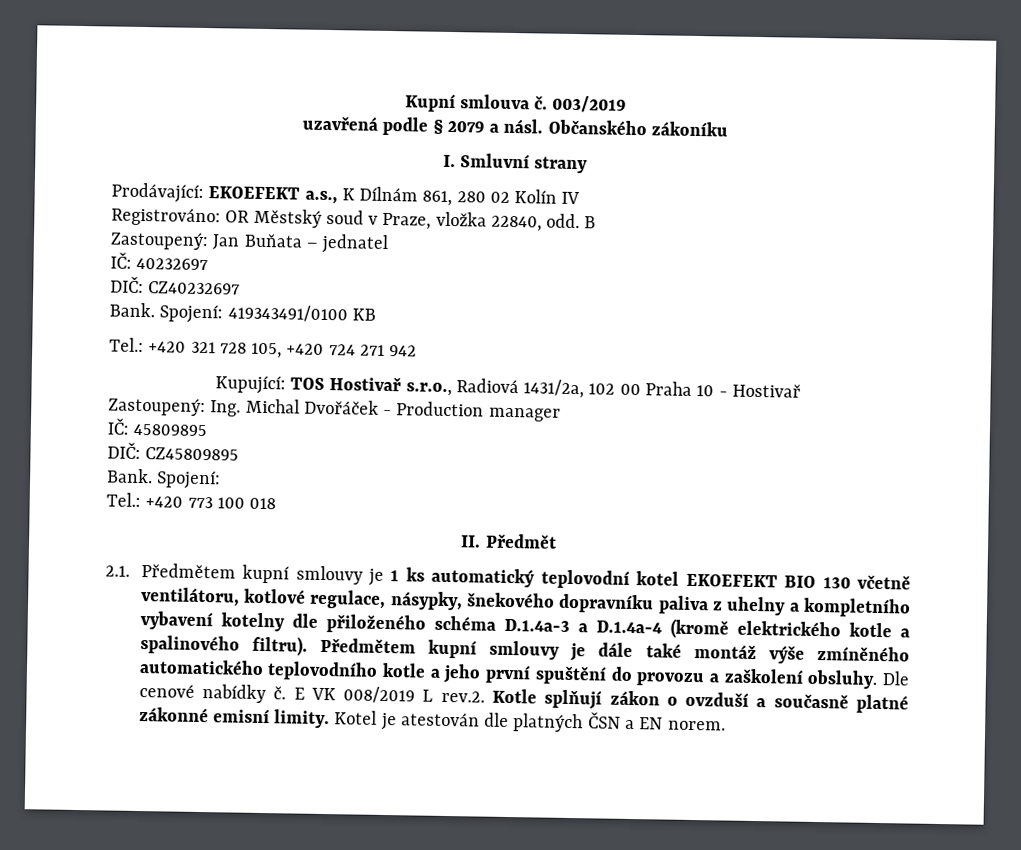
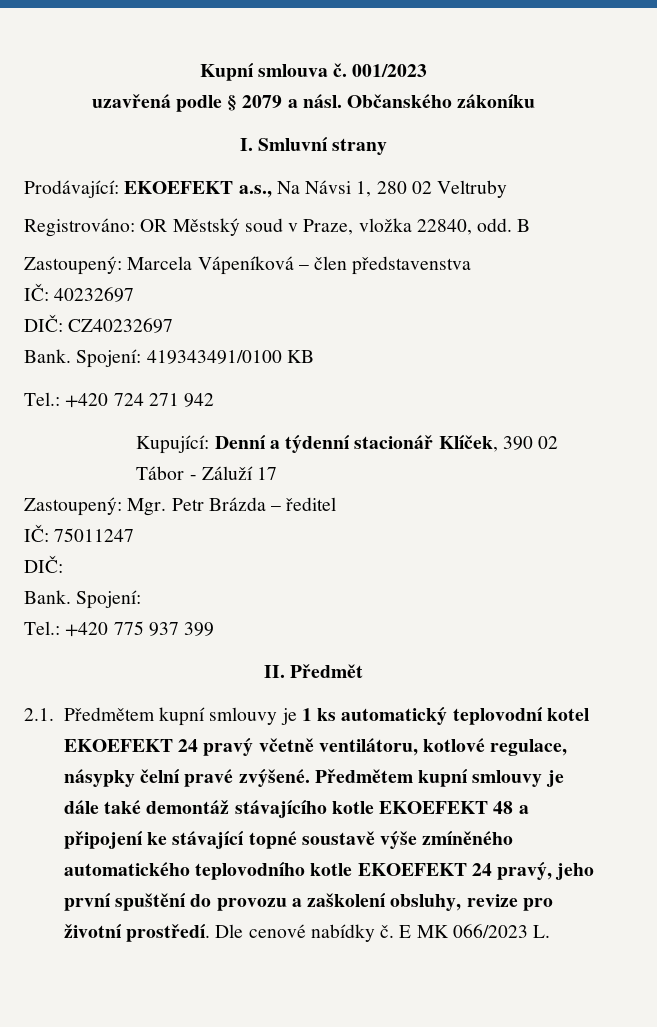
[552,95,628,113] 003/2019 -> [352,64,428,77] 001/2023
[341,186,581,207] K Dílnám 861, 280 02 Kolín IV -> [276,180,508,198] Na Návsi 1, 280 02 Veltruby
[212,233,390,255] Jan Buňata – jednatel -> [127,256,472,275] Marcela Vápeníková – člen představenstva
[190,341,325,359] 321 728 105, +420 -> (109, 400) none
[290,376,801,399] [108,397,561,422] [107,418,208,437] [107,442,240,461] TOS Hostivař s.r.o., Radiová 1431/2a, 102 00 Praha 10 - Hostivař // Zastoupený: Ing. Michal Dvořáček - Production manager // IČ: 45809895 // DIČ: CZ45809895 -> [214,435,559,453] [136,466,278,480] [24,497,337,516] [24,524,135,542] [24,555,63,573] Denní a týdenní stacionář Klíček, 390 02 Tábor - Záluží 17 // Zastoupený: Mgr. Petr Brázda – ředitel // IČ: 75011247 // DIČ:
[187,496,277,510] 773 100 018 -> [113,621,215,636] 775 937 399
[784,575,851,589] BIO 130 -> [178,738,254,756] 24 pravý
[389,591,912,618] [139,611,911,639] [139,635,308,656] násypky, šnekového dopravníku paliva z uhelny a kompletního vybavení kotelny dle přiloženého schéma D.1.4a-3 a D.1.4a-4 (kromě elektrického kotle a spalinového filtru). -> [63,769,310,787] násypky čelní pravé zvýšené.
[693,643,757,660] montáž -> [146,800,529,818] [63,831,375,849] demontáž stávajícího kotle EKOEFEKT 48 a připojení ke stávající topné soustavě
[429,668,441,678] a -> [357,862,553,880] EKOEFEKT 24 pravý,
[807,669,879,689] obsluhy. -> [390,894,553,911] [63,924,211,942] obsluhy, revize pro životní prostředí.
[310,686,909,714] [138,706,726,733] VK 008/2019 L rev.2. Kotle splňují zákon o ovzduší a současně platné zákonné emisní limity. Kotel je atestován dle platných ČSN a EN norem. -> [416,924,551,938] MK 066/2023 L.

